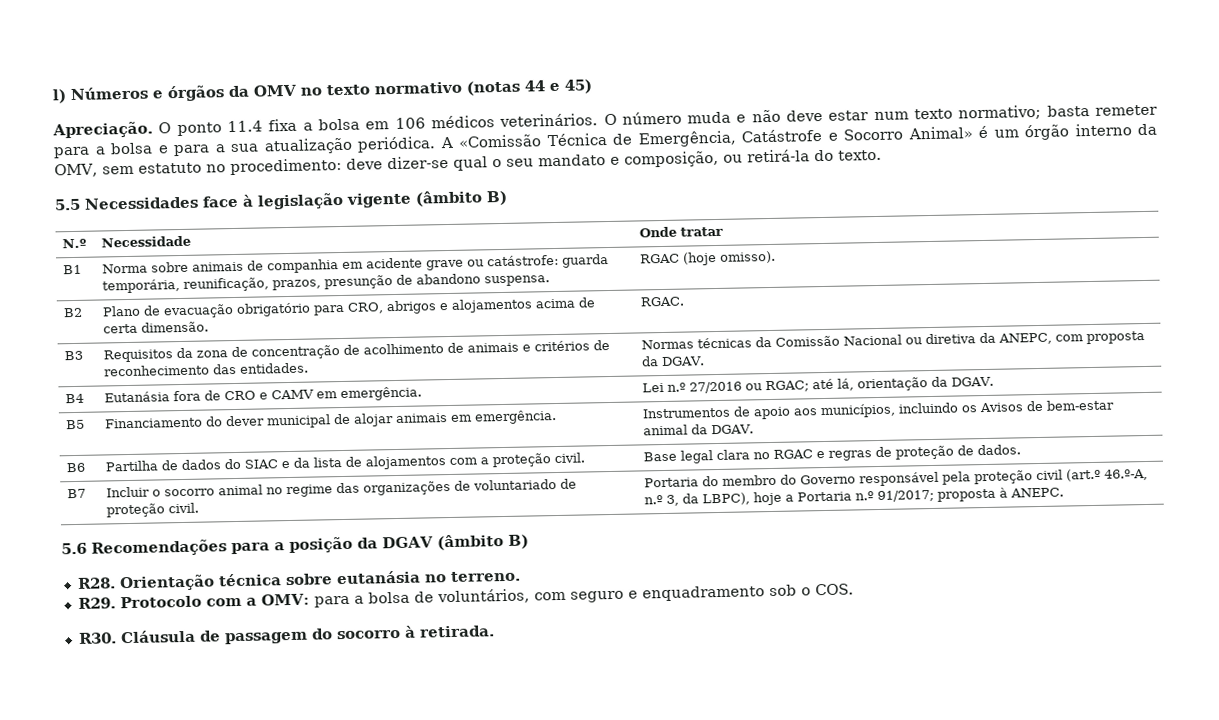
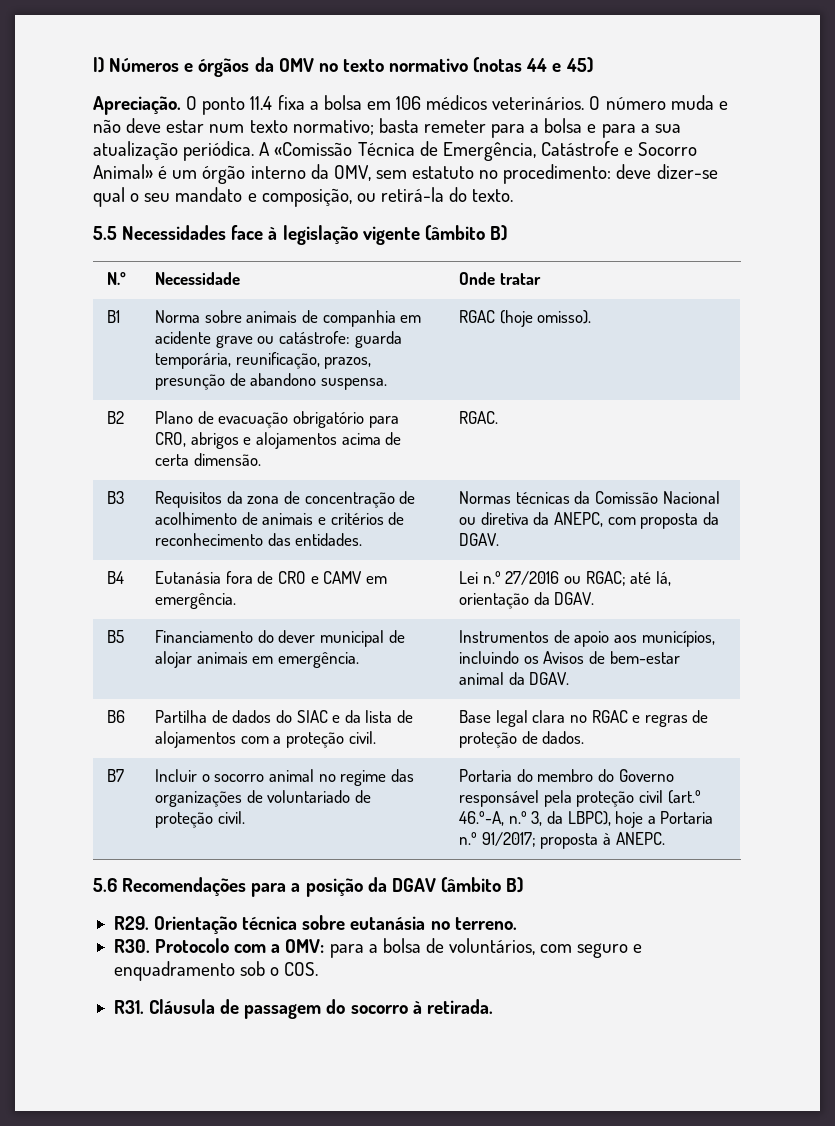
[76,577,116,589] R28. -> [113,916,149,930] R29.
[77,597,116,609] R29. -> [113,939,150,953] R30.
[78,632,117,644] R30. -> [113,1000,144,1014] R31.

